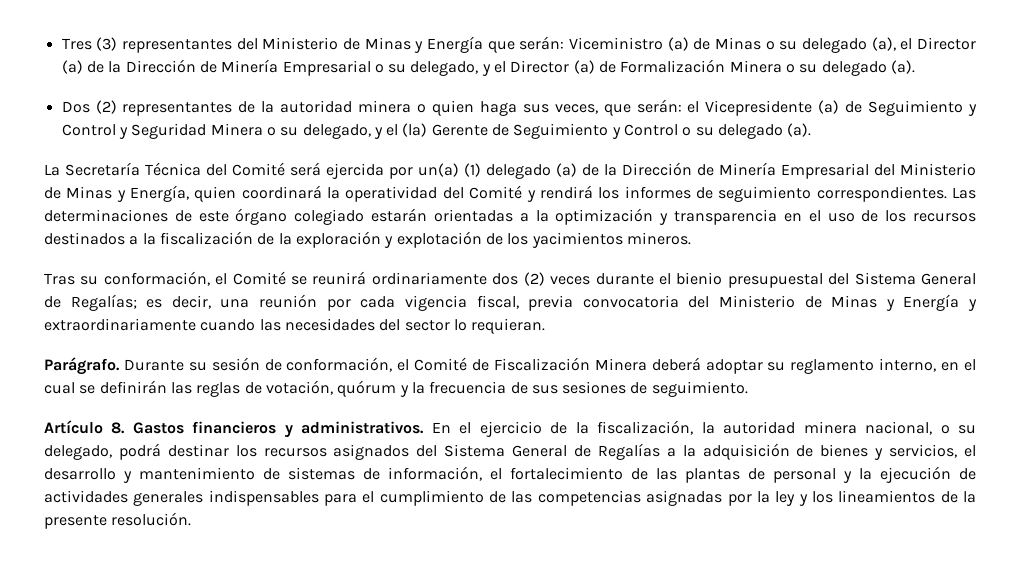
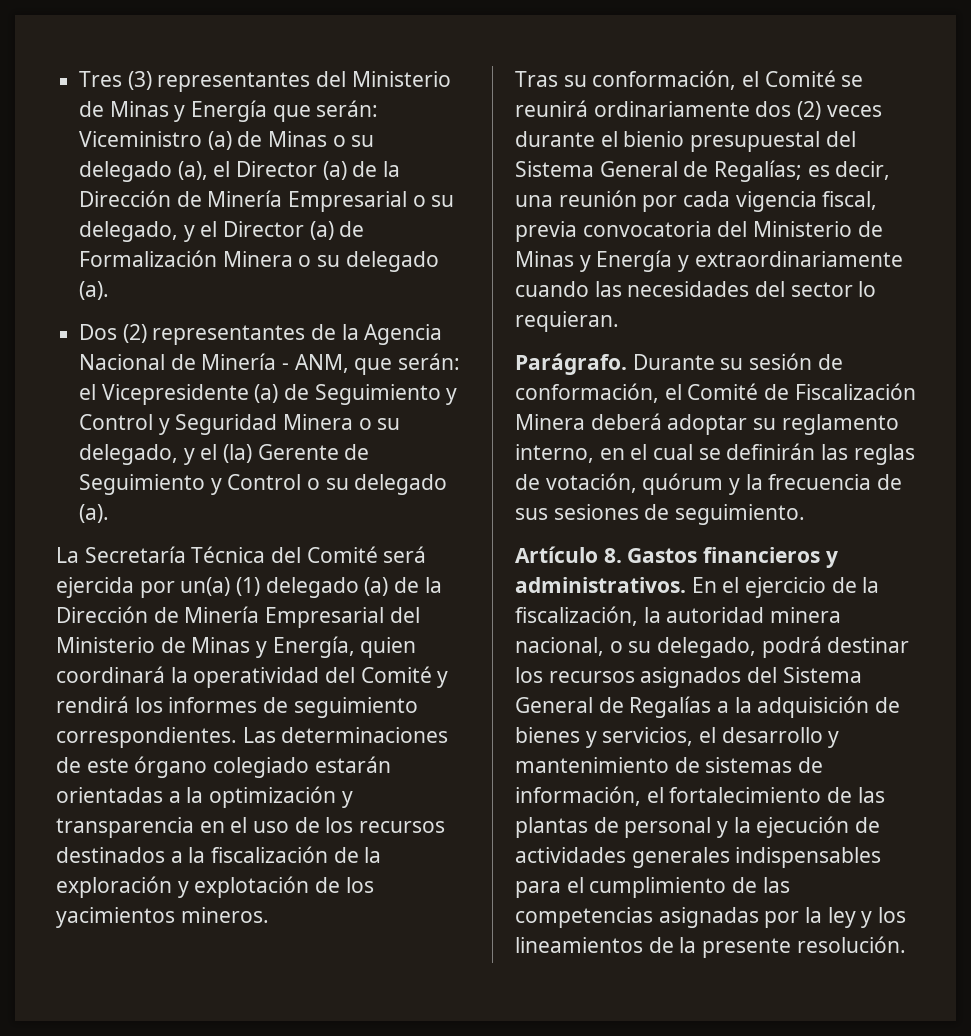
[280,100,598,116] autoridad minera o quien haga sus veces, -> [364,324,443,345] [79,353,349,373] Agencia Nacional de Minería - ANM,

